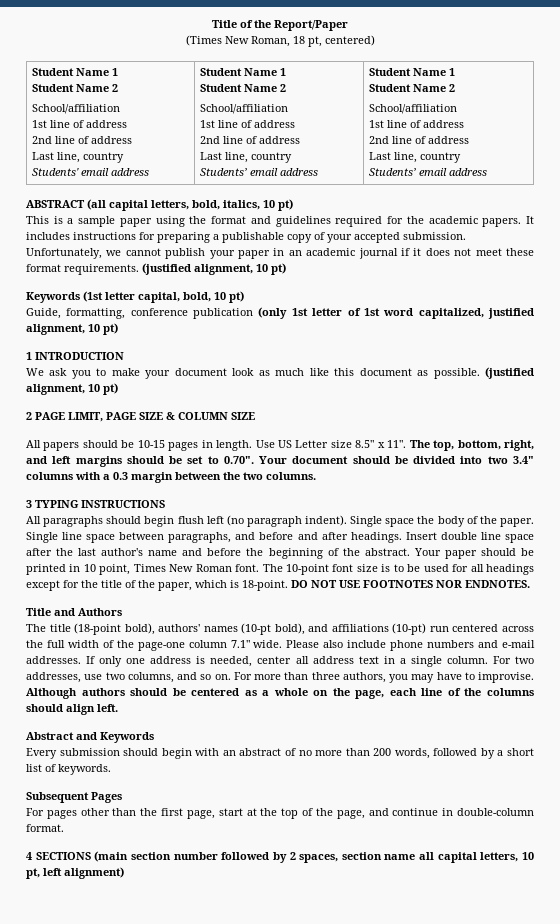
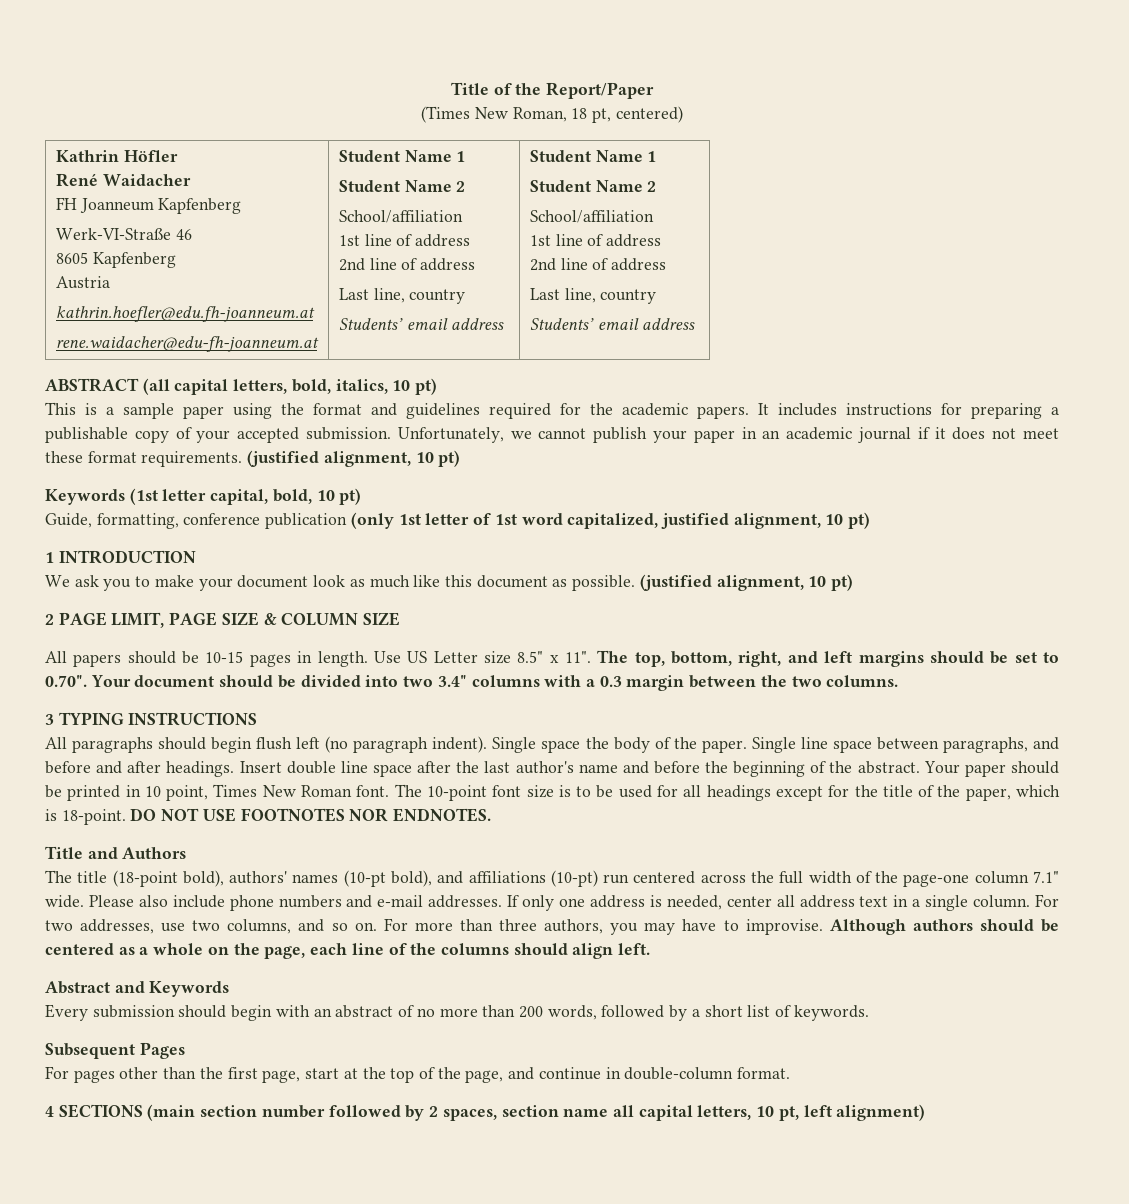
[31,68,118,76] [31,84,118,92] [31,104,120,114] [31,120,127,128] [31,136,132,144] [31,152,124,163] [31,168,149,176] Student Name 1 // Student Name 2 // School/affiliation // 1st line of address // 2nd line of address // Last line, country // Students' email address -> [55,150,178,162] [55,173,191,187] [55,197,242,214] [55,228,192,240] [55,252,176,268] [55,276,110,289] [55,306,315,322] [55,336,319,352] Kathrin Höfler // René Waidacher // FH Joanneum Kapfenberg // Werk-VI-Straße 46 // 8605 Kapfenberg // Austria // kathrin.hoefler@edu.fh-joanneum.at // rene.waidacher@edu-fh-joanneum.at

